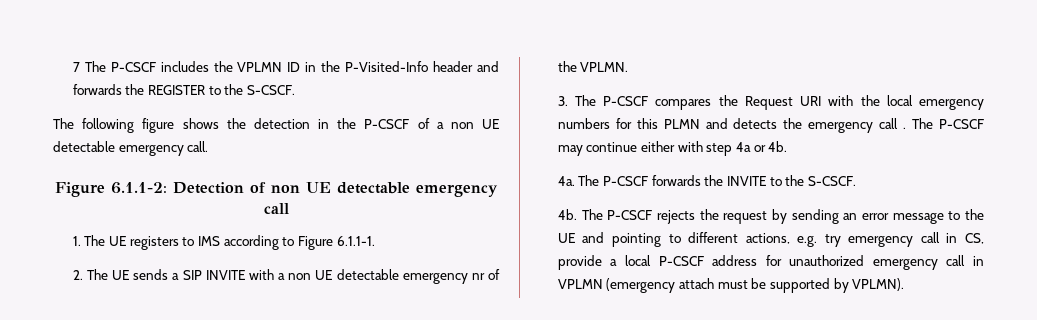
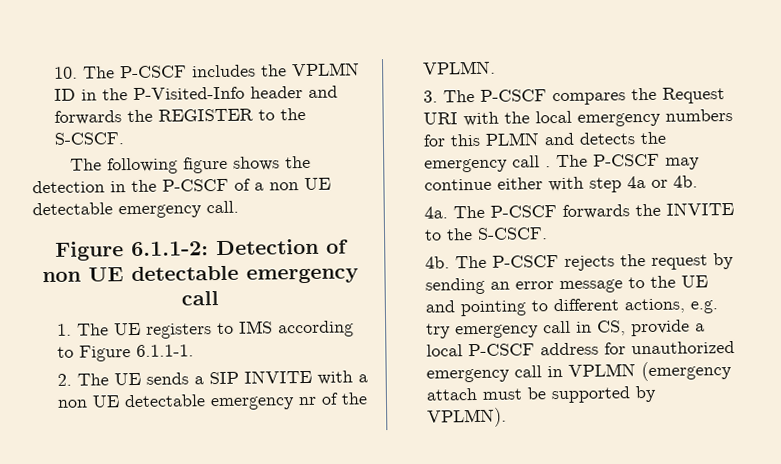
[72,62,80,72] 7 -> [53,66,78,79] 10.

